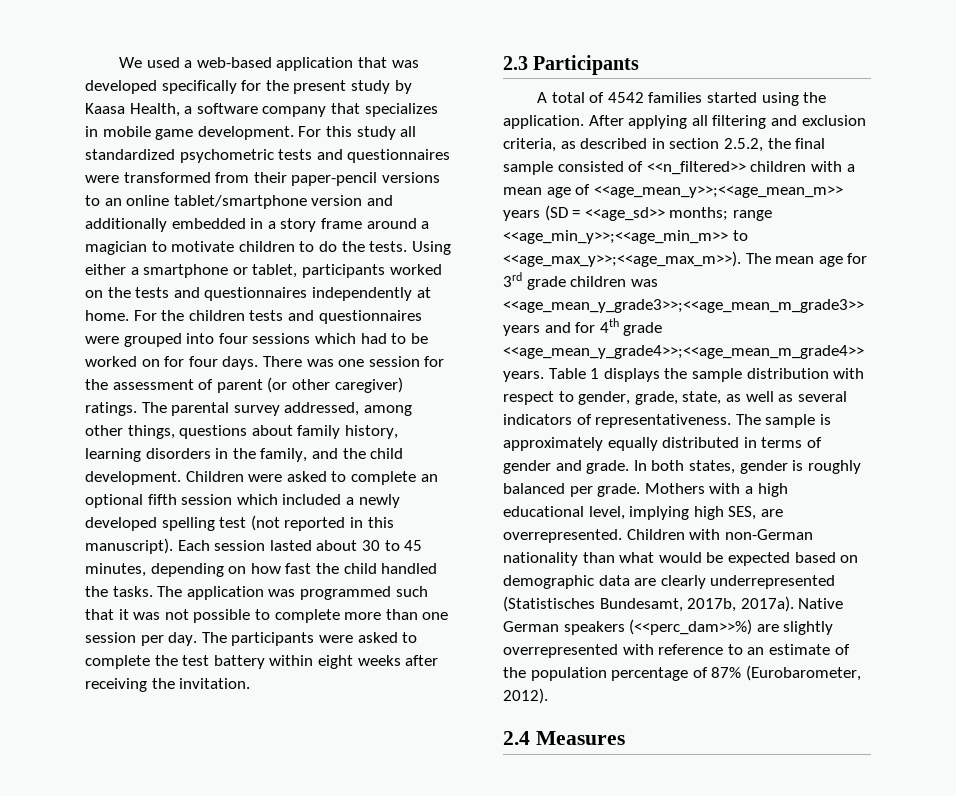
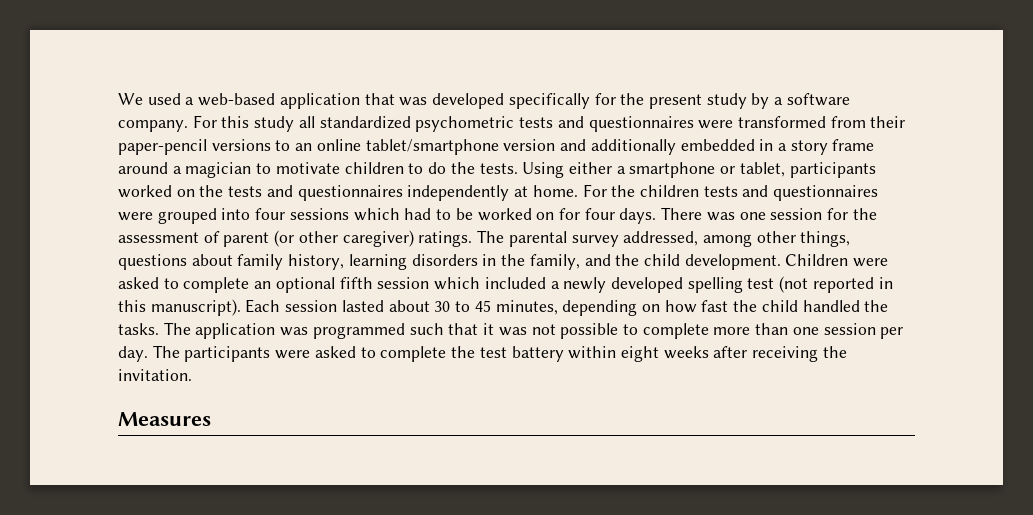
[85,103,438,117] [85,126,294,140] Kaasa Health, a software company that specializes in mobile game development. -> [774,93,850,106] [118,120,188,132] a software company.
[503,55,640,75] [537,92,827,106] [503,115,866,129] [503,138,826,152] [503,161,855,175] [503,184,843,198] [503,205,772,221] [503,230,748,244] [503,251,868,267] [503,272,658,290] [503,299,864,313] [503,318,663,336] [503,345,864,359] [503,368,865,382] [503,391,847,405] [503,414,831,428] [503,437,822,451] [503,460,861,474] [503,483,788,497] [503,506,783,520] [503,529,813,543] [503,552,859,566] [503,575,836,589] [503,596,844,612] [503,619,834,635] [503,644,850,658] [503,665,861,681] [503,688,548,704] [503,731,530,745] 2.3 Participants // A total of 4542 families started using the application. After applying all filtering and exclusion criteria, as described in section 2.5.2, the final sample consisted of <<n_filtered>> children with a mean age of <<age_mean_y>>;<<age_mean_m>> years (SD = <<age_sd>> months; range <<age_min_y>>;<<age_min_m>> to <<age_max_y>>;<<age_max_m>>). The mean age for 3rd grade children was <<age_mean_y_grade3>>;<<age_mean_m_grade3>> years and for 4th grade <<age_mean_y_grade4>>;<<age_mean_m_grade4>> years. Table 1 displays the sample distribution with respect to gender, grade, state, as well as several indicators of representativeness. The sample is approximately equally distributed in terms of gender and grade. In both states, gender is roughly balanced per grade. Mothers with a high educational level, implying high SES, are overrepresented. Children with non-German nationality than what would be expected based on demographic data are clearly underrepresented (Statistisches Bundesamt, 2017b, 2017a). Native German speakers (<<perc_dam>>%) are slightly overrepresented with reference to an estimate of the population percentage of 87% (Eurobarometer, 2012). // 2.4 -> (192, 375) none

